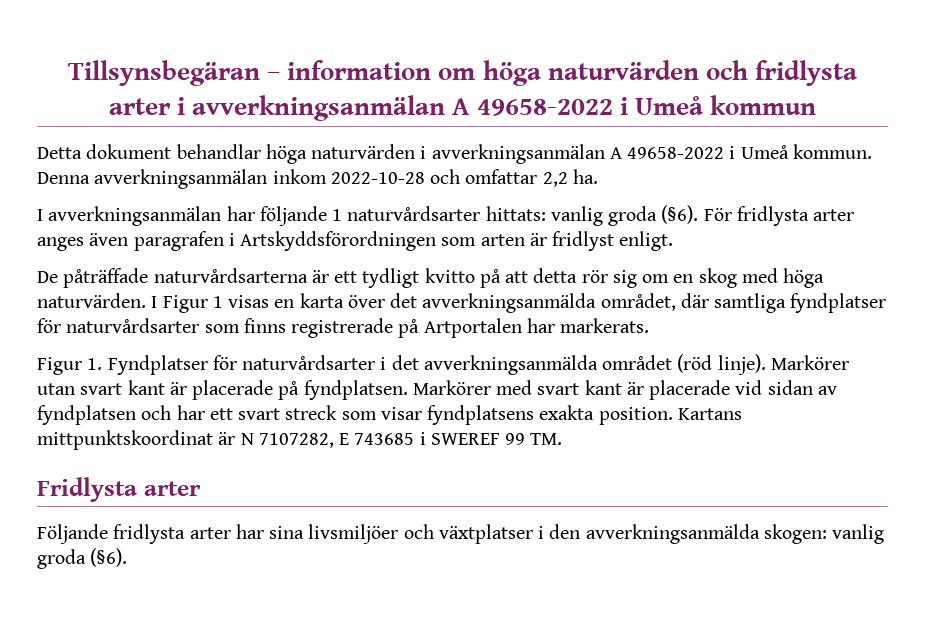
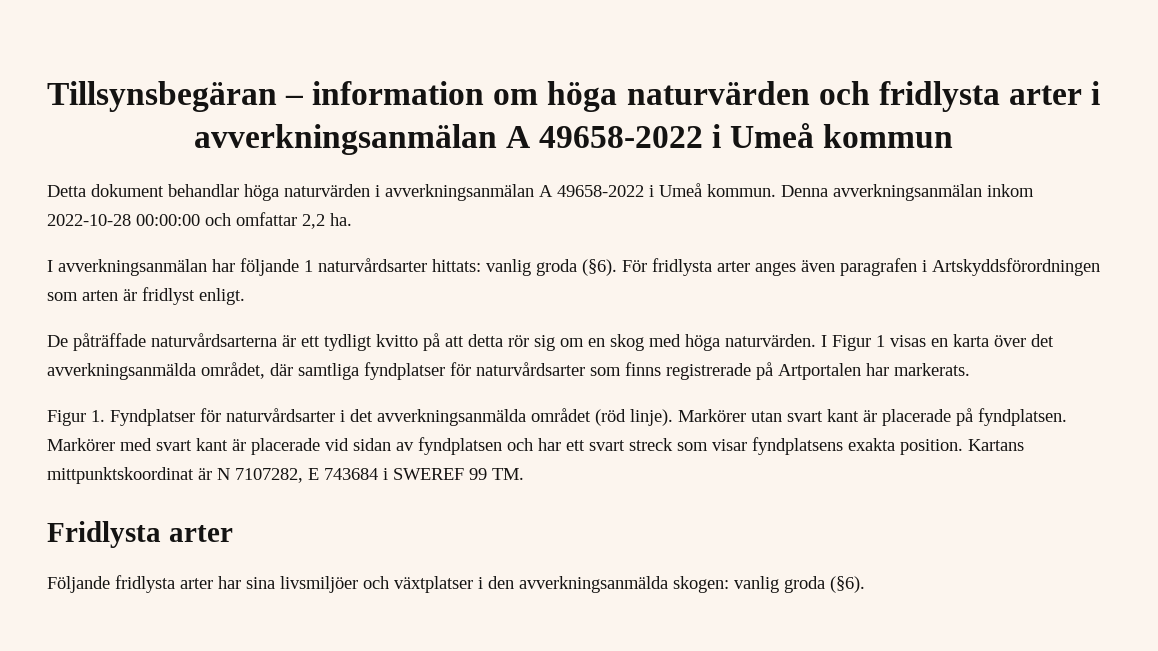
(425, 178) none -> [136,214,200,226] 00:00:00
[354,433,415,445] 743685 -> [324,468,378,480] 743684

